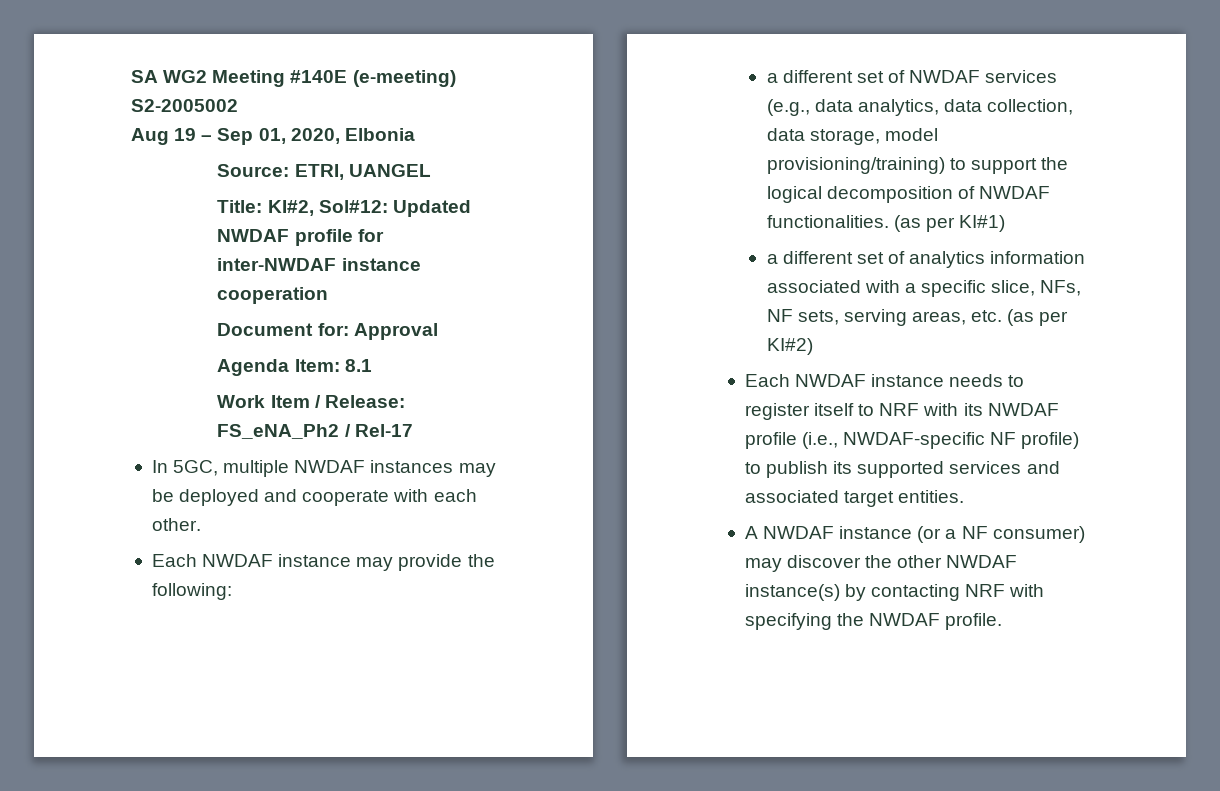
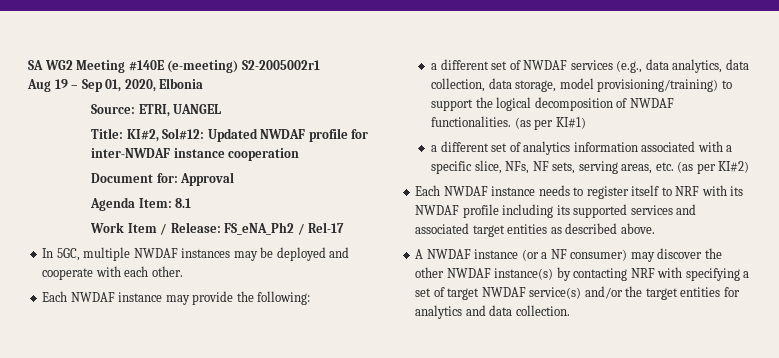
[131,99,238,112] S2-2005002 -> [241,60,320,70] S2-2005002r1
[802,432,1080,449] [744,461,829,478] (i.e., NWDAF-specific NF profile) to publish -> [502,204,554,218] including
[898,490,965,503] entities. -> [507,223,655,234] entities as described above.
[837,613,1003,630] the NWDAF profile. -> [743,271,750,278] [415,286,740,300] [415,305,570,319] a set of target NWDAF service(s) and/or the target entities for analytics and data collection.

